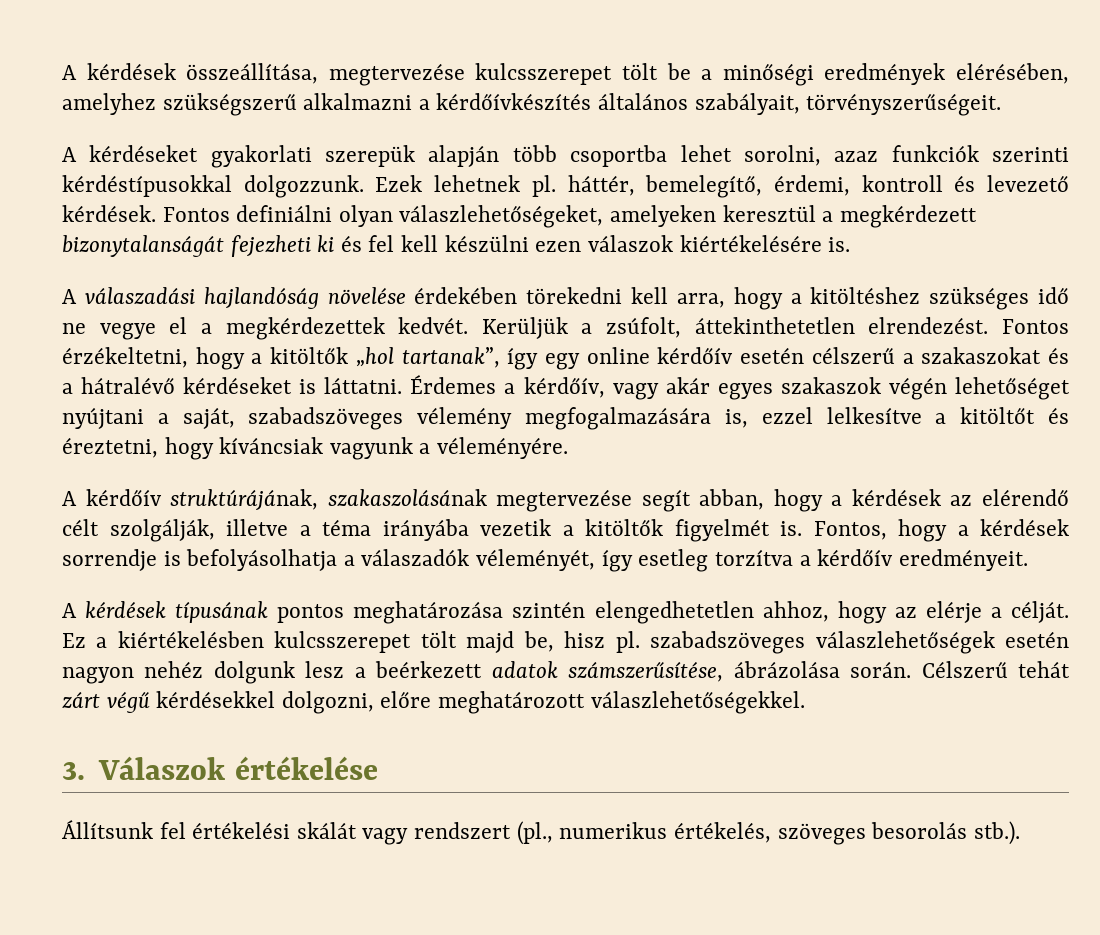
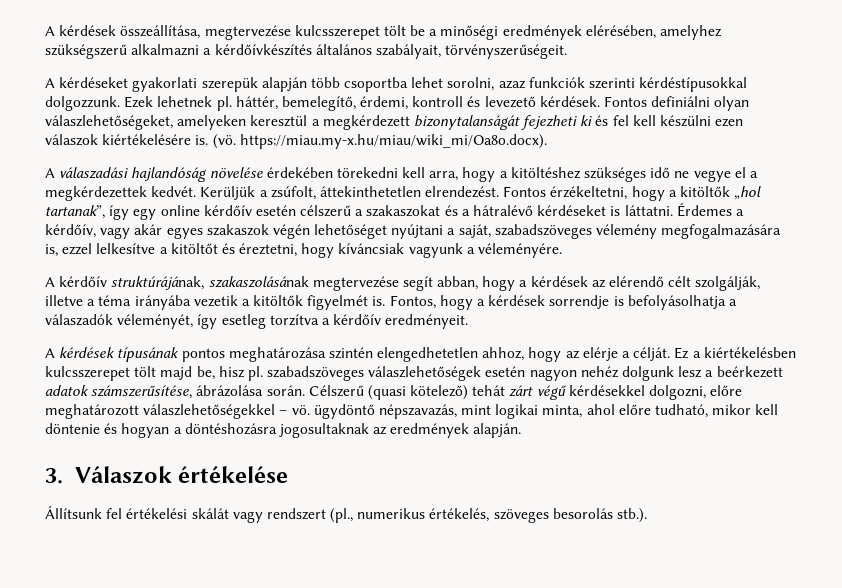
(851, 244) none -> [212,134,547,149] (vö. https://miau.my-x.hu/miau/wiki_mi/Oa8o.docx).
(1008, 669) none -> [367,385,469,400] (quasi kötelező)
[590,691,805,714] válaszlehetőségekkel. -> [143,404,779,419] [45,423,522,438] válaszlehetőségekkel – vö. ügydöntő népszavazás, mint logikai minta, ahol előre tudható, mikor kell döntenie és hogyan a döntéshozásra jogosultaknak az eredmények alapján.

